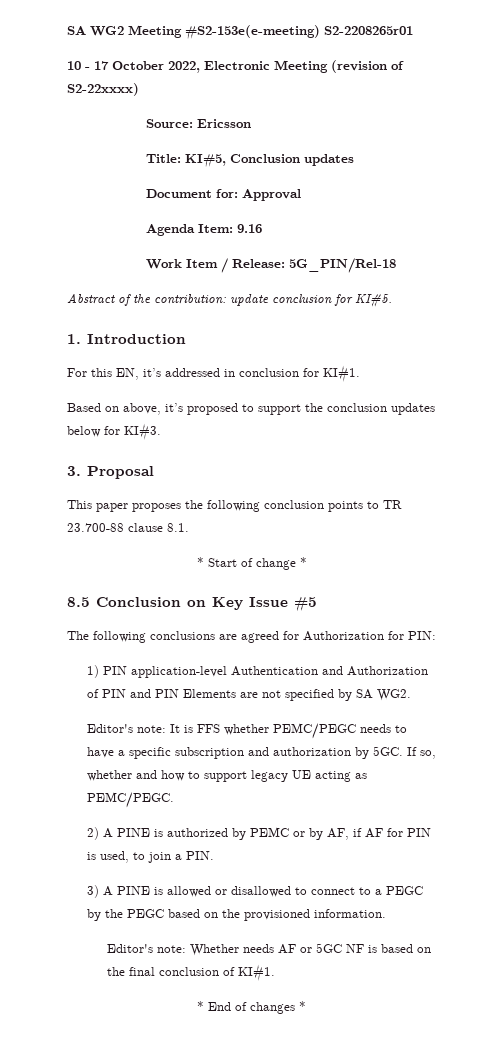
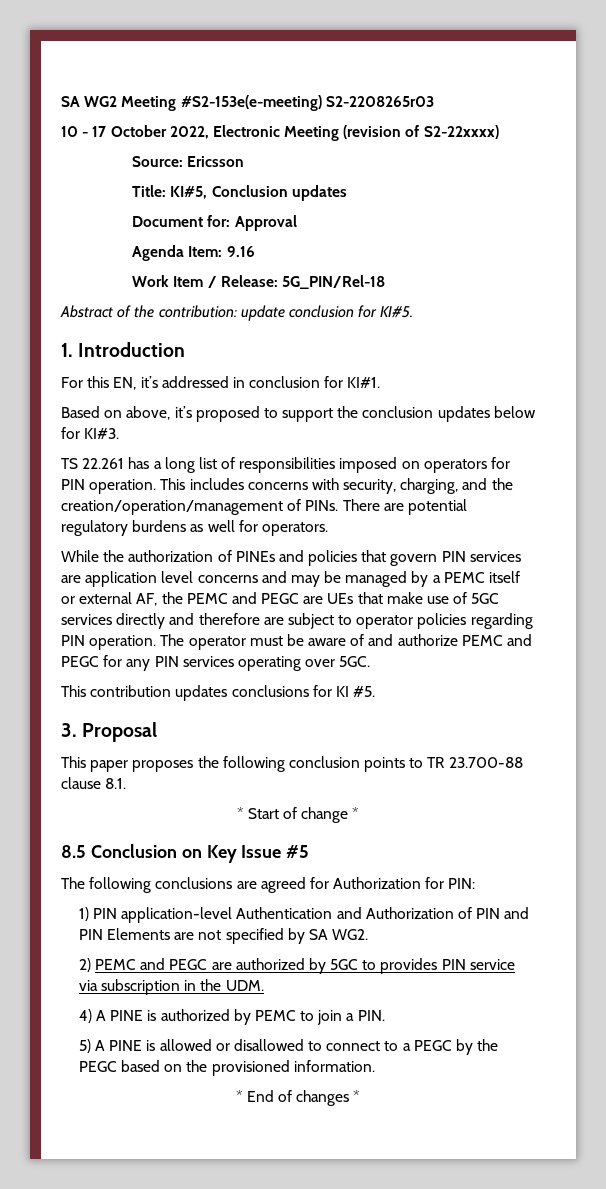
[324,26,413,35] S2-2208265r01 -> [325,96,434,107] S2-2208265r03
(161, 431) none -> [61,457,511,473] [61,478,513,494] [61,499,467,515] [61,520,328,536] [61,550,521,566] [61,571,521,587] [61,592,500,606] [61,613,533,629] [61,634,533,650] [61,655,371,671] [61,685,376,701] // TS 22.261 has a long list of responsibilities imposed on operators for PIN operation. This includes concerns with security, charging, and the creation/operation/management of PINs. There are potential regulatory burdens as well for operators. // While the authorization of PINEs and policies that govern PIN services are application level concerns and may be managed by a PEMC itself or external AF, the PEMC and PEGC are UEs that make use of 5GC services directly and therefore are subject to operator policies regarding PIN operation. The operator must be aware of and authorize PEMC and PEGC for any PIN services operating over 5GC. // This contribution updates conclusions for KI #5.
[86,723,407,739] [86,746,436,759] [86,770,367,782] [86,792,174,808] [86,827,99,840] Editor's note: It is FFS whether PEMC/PEGC needs to have a specific subscription and authorization by 5GC. If so, whether and how to support legacy UE acting as PEMC/PEGC. // 2) -> [78,958,515,974] [78,979,264,995] [78,1009,92,1023] 2) PEMC and PEGC are authorized by 5GC to provides PIN service via subscription in the UDM. // 4)
[292,828,431,840] [86,851,129,863] or by AF, if AF for PIN is used, -> (296, 1015) none
[86,885,99,898] 3) -> [78,1039,91,1053] 5)
[106,943,431,956] [106,964,275,981] // Editor's note: Whether needs AF or 5GC NF is based on the final conclusion of KI#1. -> (375, 1066) none

